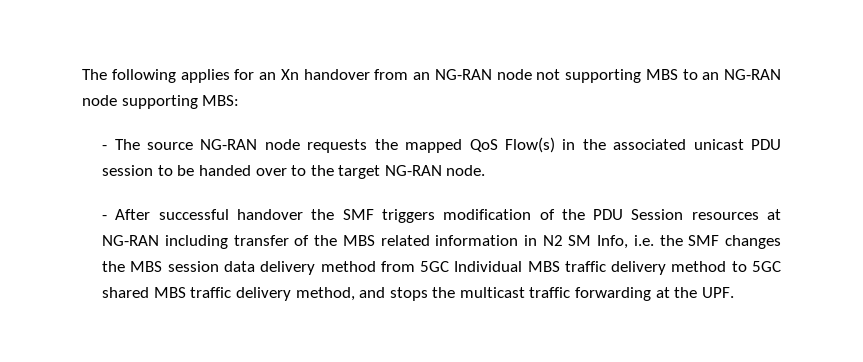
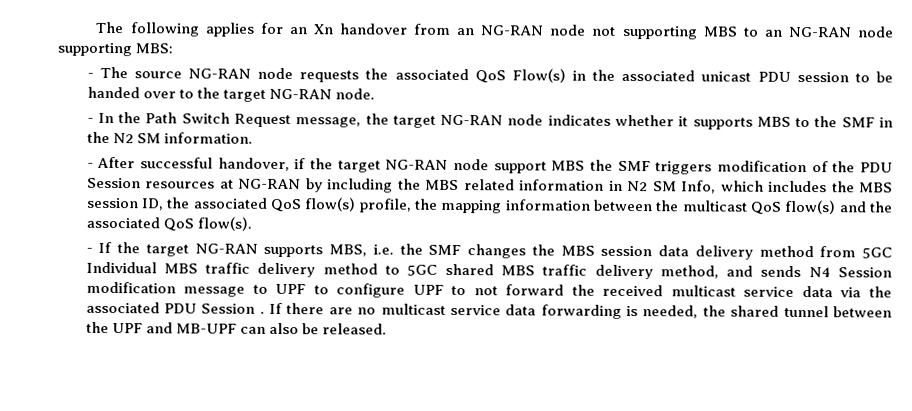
[405,139,463,153] mapped -> [394,68,469,81] associated
[115,209,304,220] After successful handover -> [97,112,894,130] [86,131,253,144] [86,156,586,174] In the Path Switch Request message, the target NG-RAN node indicates whether it supports MBS to the SMF in the N2 SM information. // - After successful handover, if the target NG-RAN node support MBS
[164,235,310,249] including transfer of -> [305,178,394,193] by including
(629, 242) none -> [720,180,894,193] [85,197,893,215] [85,216,252,232] [85,241,368,258] which includes the MBS session ID, the associated QoS flow(s) profile, the mapping information between the multicast QoS flow(s) and the associated QoS flow(s). // - If the target NG-RAN supports MBS,
[389,287,734,301] stops the multicast traffic forwarding at the UPF. -> [760,265,893,278] [85,281,892,298] [85,301,893,319] [85,321,387,335] sends N4 Session modification message to UPF to configure UPF to not forward the received multicast service data via the associated PDU Session . If there are no multicast service data forwarding is needed, the shared tunnel between the UPF and MB-UPF can also be released.

